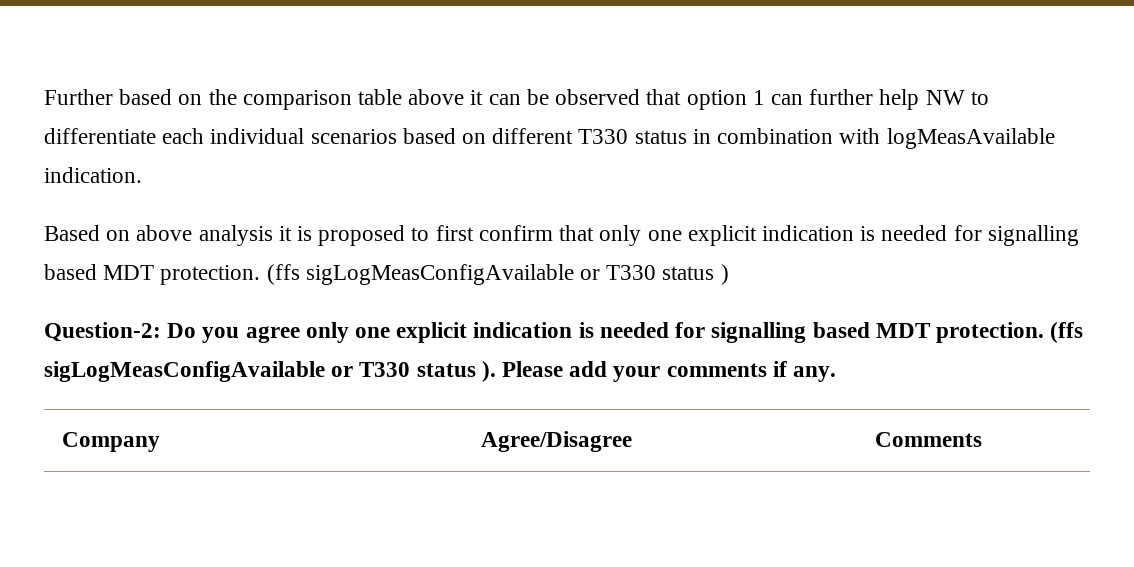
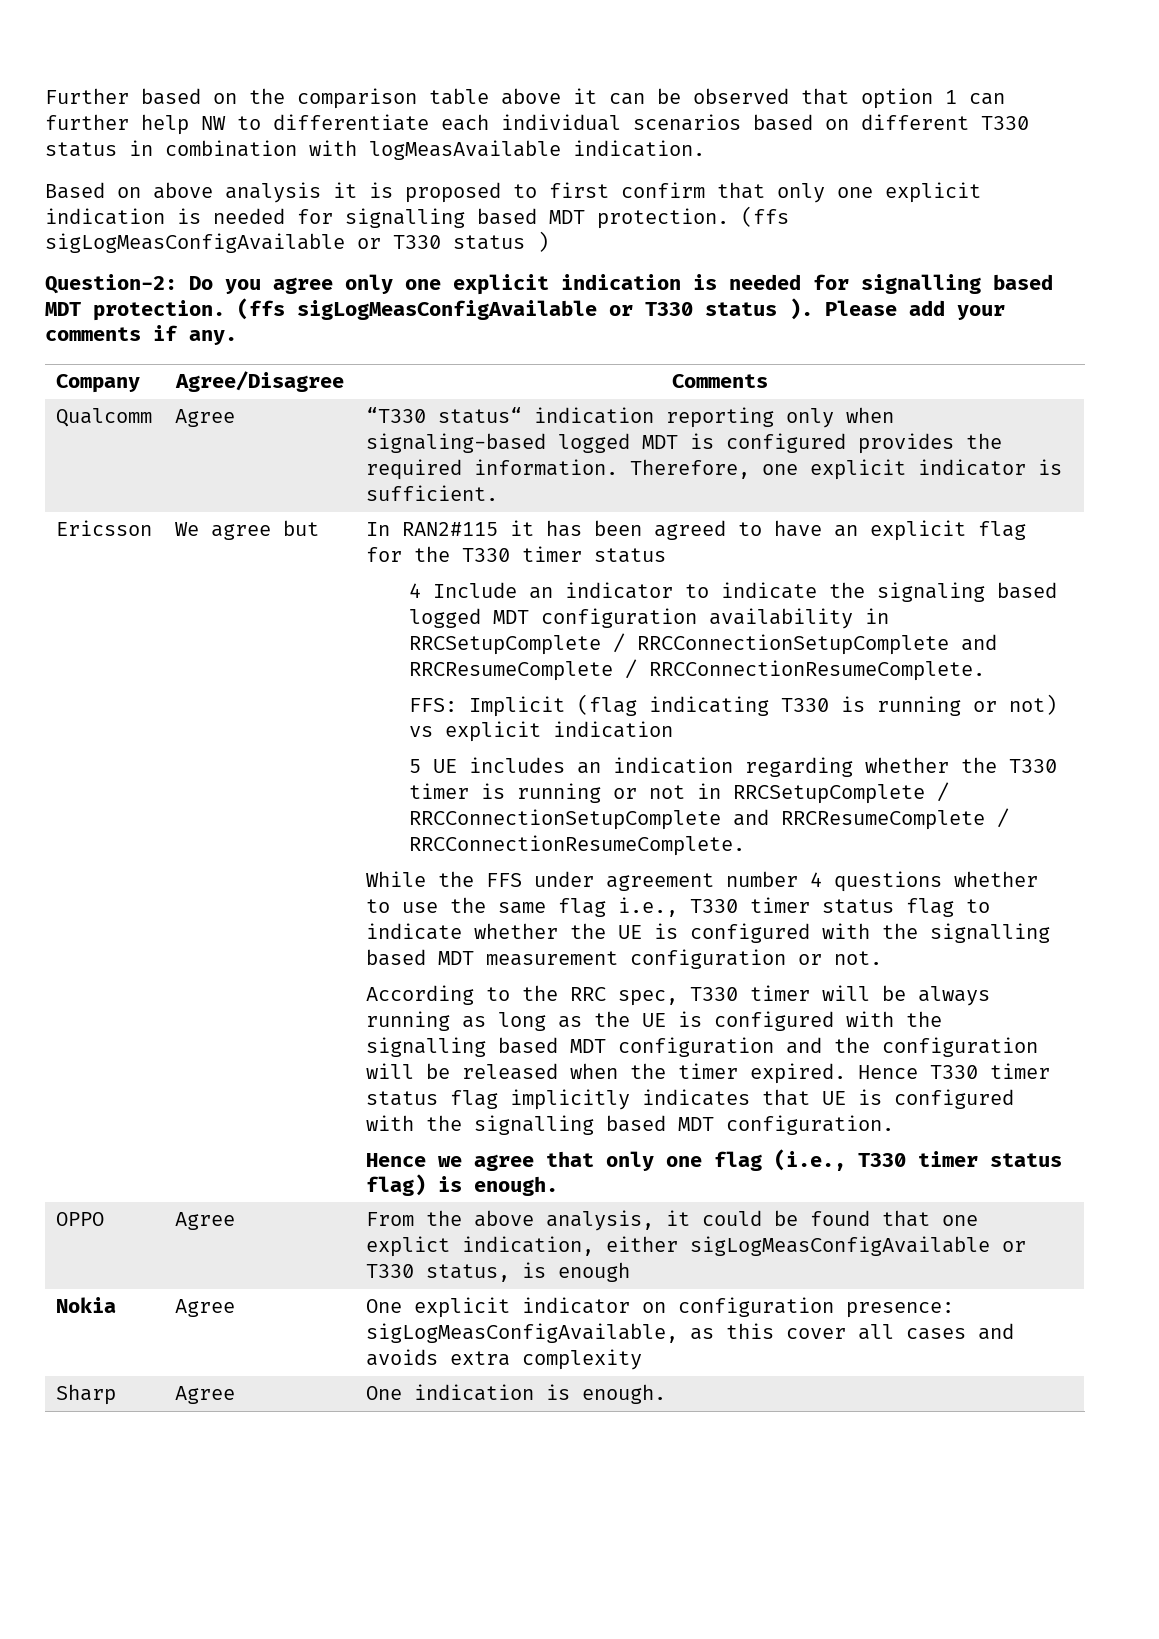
(982, 439) none -> [56,408,153,427] [175,409,236,427] [366,407,895,428] [366,433,1003,454] [366,459,1063,480] [366,485,499,501] [56,520,153,536] [175,520,320,540] [366,520,1027,541] [366,546,667,563] [408,582,1057,602] [408,608,889,629] [408,633,997,655] [408,659,985,681] [408,694,1057,717] [408,721,673,742] [408,757,1057,777] [408,782,949,804] [408,808,1009,830] [408,835,745,856] [366,871,1039,892] [366,897,991,917] [366,923,1051,943] [366,949,883,969] [366,985,991,1006] [366,1011,943,1031] [366,1037,1039,1057] [366,1063,1051,1084] [366,1089,1015,1110] [366,1115,895,1135] [366,1149,1063,1171] [366,1174,559,1196] [56,1212,105,1226] [175,1212,236,1230] [366,1210,979,1231] [366,1236,1027,1257] [366,1262,631,1282] [56,1297,117,1313] [175,1299,236,1317] [366,1297,955,1318] [366,1323,1015,1343] [366,1349,643,1370] [56,1384,117,1405] [175,1386,236,1404] [366,1384,667,1404] // Qualcomm | Agree | “T330 status“ indication reporting only when signaling-based logged MDT is configured provides the required information. Therefore, one explicit indicator is sufficient. // Ericsson | We agree but | In RAN2#115 it has been agreed to have an explicit flag for the T330 timer status // 4 Include an indicator to indicate the signaling based logged MDT configuration availability in RRCSetupComplete / RRCConnectionSetupComplete and RRCResumeComplete / RRCConnectionResumeComplete. // FFS: Implicit (flag indicating T330 is running or not) vs explicit indication // 5 UE includes an indication regarding whether the T330 timer is running or not in RRCSetupComplete / RRCConnectionSetupComplete and RRCResumeComplete / RRCConnectionResumeComplete. // While the FFS under agreement number 4 questions whether to use the same flag i.e., T330 timer status flag to indicate whether the UE is configured with the signalling based MDT measurement configuration or not. // According to the RRC spec, T330 timer will be always running as long as the UE is configured with the signalling based MDT configuration and the configuration will be released when the timer expired. Hence T330 timer status flag implicitly indicates that UE is configured with the signalling based MDT configuration. // Hence we agree that only one flag (i.e., T330 timer status flag) is enough. // OPPO | Agree | From the above analysis, it could be found that one explict indication, either sigLogMeasConfigAvailable or T330 status, is enough // Nokia | Agree | One explicit indicator on configuration presence: sigLogMeasConfigAvailable, as this cover all cases and avoids extra complexity // Sharp | Agree | One indication is enough.

